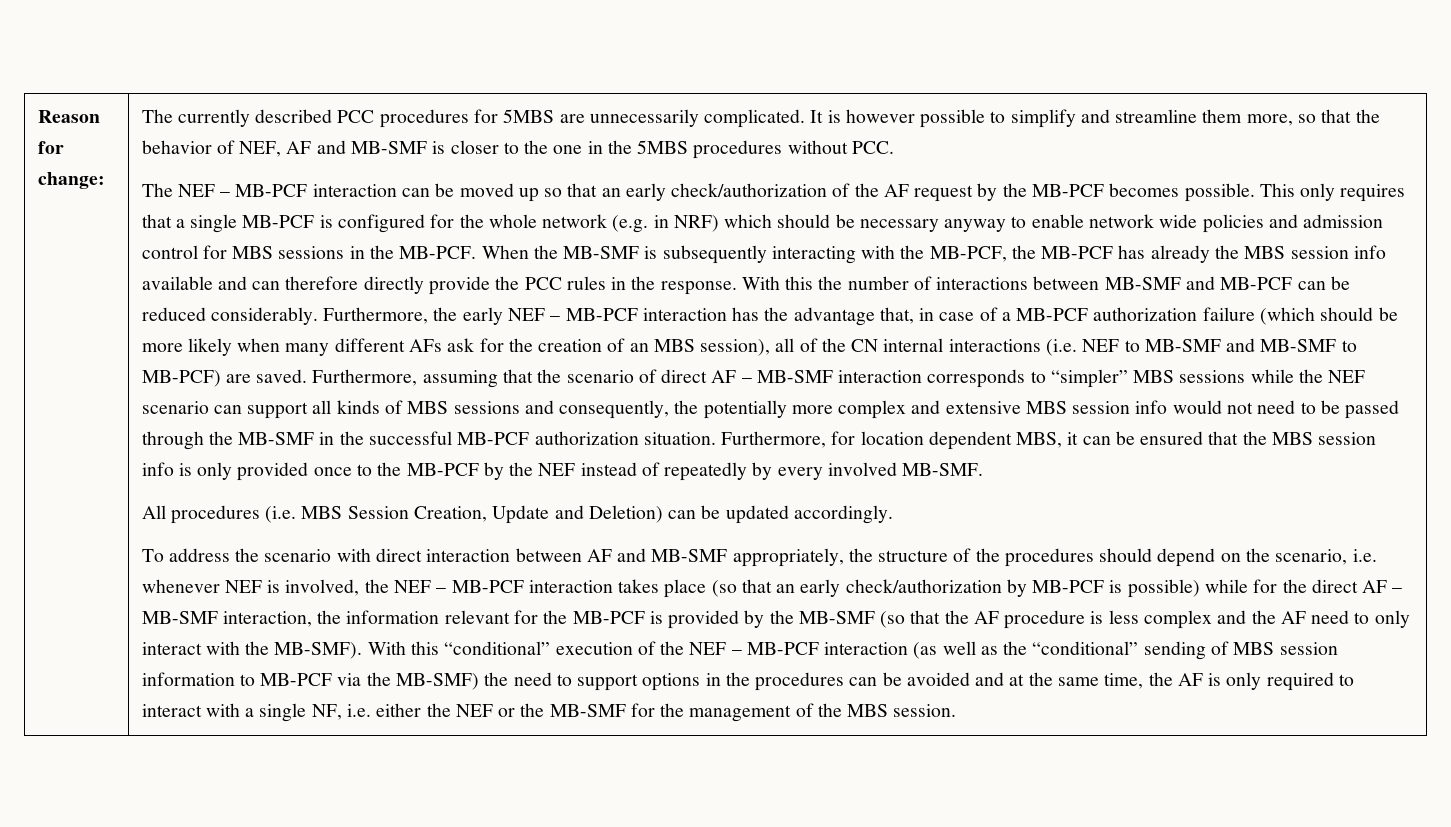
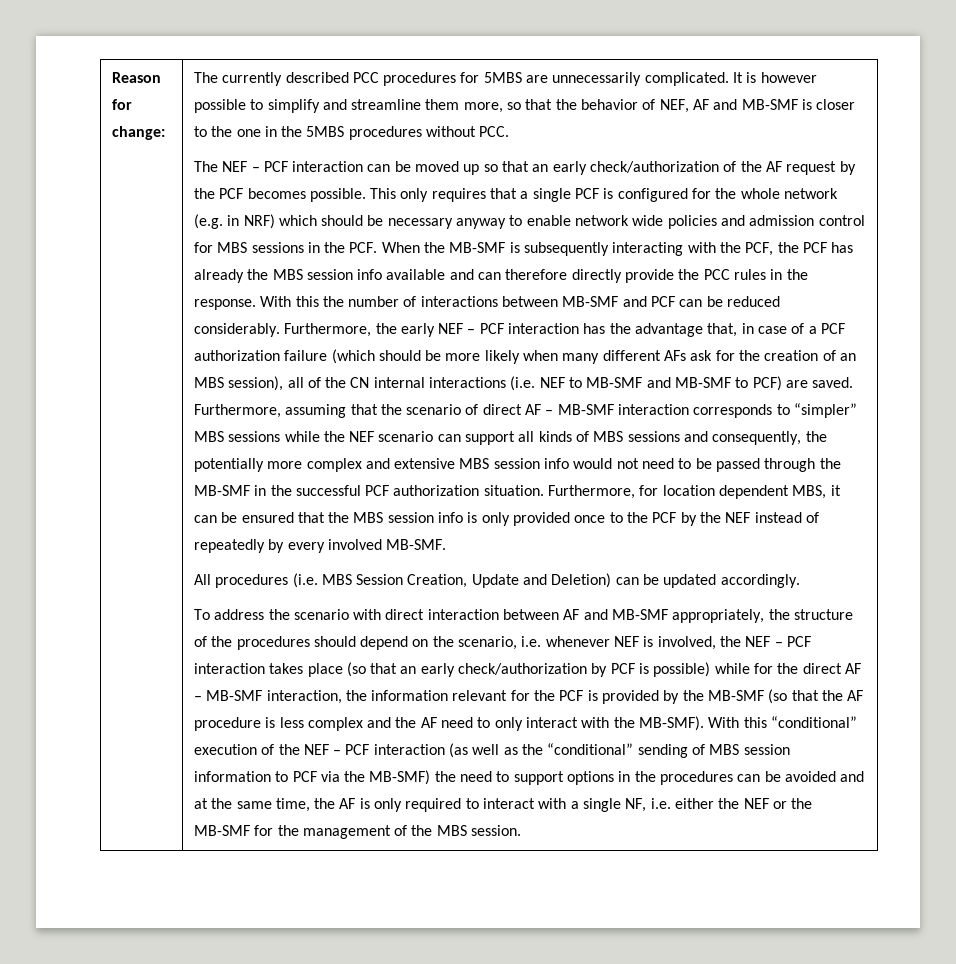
[235,184,308,197] MB-PCF -> [263,161,288,172] PCF
[1031,184,1104,197] MB-PCF -> [219,188,244,199] PCF
[242,215,315,228] MB-PCF -> [575,188,600,199] PCF
[399,246,477,259] MB-PCF. -> [349,242,378,253] PCF.
[929,245,1114,262] MB-PCF, the MB-PCF -> [745,242,827,256] PCF, the PCF
[1220,277,1293,290] MB-PCF -> [651,296,676,307] PCF
[565,308,638,321] MB-PCF -> [479,323,504,334] PCF
[1016,308,1089,321] MB-PCF -> [820,323,845,334] PCF
[141,370,221,387] MB-PCF) -> [752,376,782,391] PCF)
[457,432,530,445] MB-PCF -> [365,485,390,496] PCF
[406,463,479,476] MB-PCF -> [652,512,677,523] PCF
[451,580,524,593] MB-PCF -> [786,636,811,647] PCF
[1032,580,1105,593] MB-PCF -> [610,663,635,674] PCF
[572,611,645,624] MB-PCF -> [559,690,584,701] PCF
[746,642,819,655] MB-PCF -> [345,744,370,755] PCF
[260,673,333,686] MB-PCF -> [292,771,317,782] PCF

